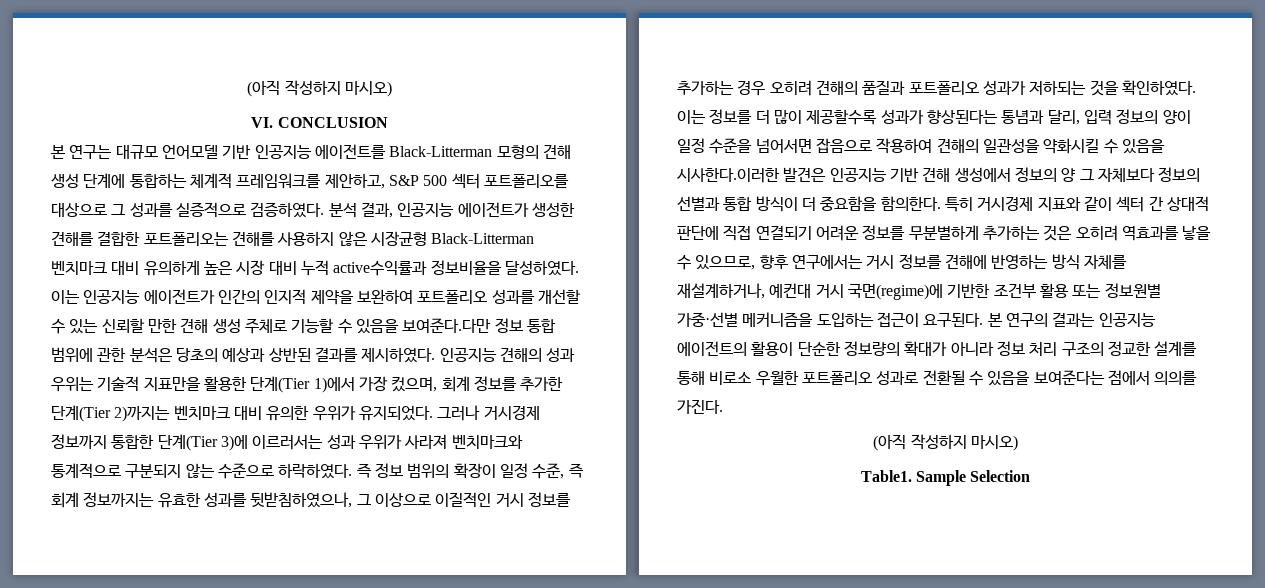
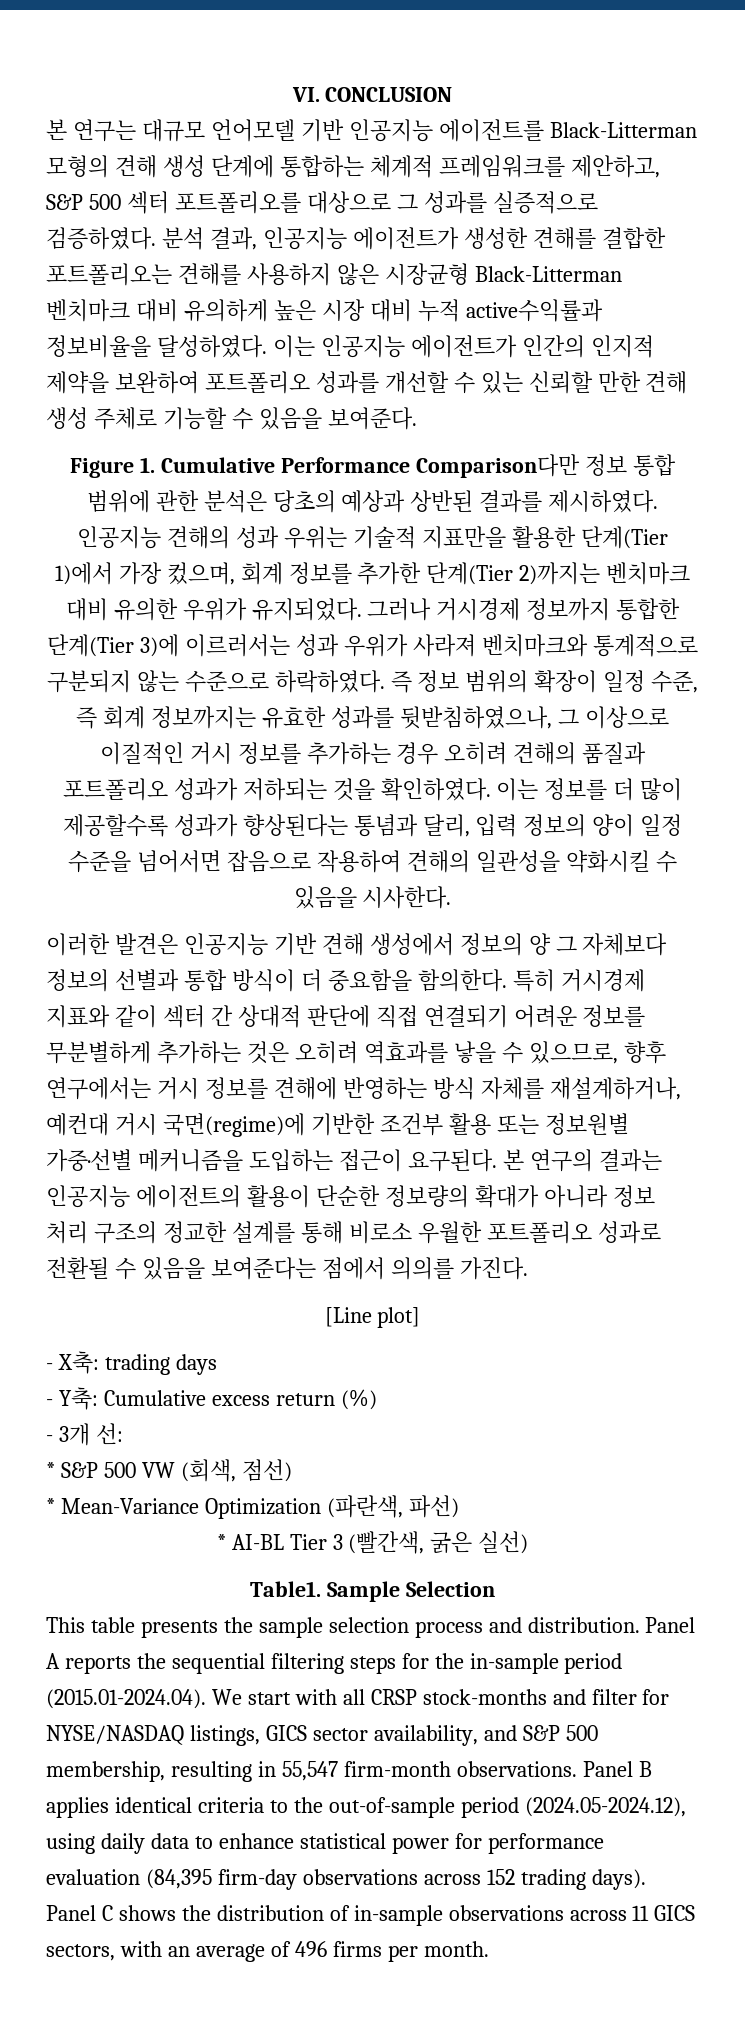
[247,80,392,97] (아직 작성하지 마시오) // -> (291, 94) none
[402,318,492,333] 보여준다.다만 -> [327,407,417,430] [70,454,580,478] 보여준다. // Figure 1. Cumulative Performance Comparison다만
[677,167,780,183] 시사한다.이러한 -> [362,886,452,909] [46,933,110,956] 시사한다. // 이러한
[873,434,1018,451] [860,470,1031,486] (아직 작성하지 마시오) // Table1. Sample Selection -> [324,1307,421,1328] [46,1351,217,1375] [46,1387,377,1410] [46,1423,123,1446] [46,1459,292,1482] [46,1495,459,1519] [216,1531,529,1554] [250,1581,495,1602] [46,1617,696,1638] [46,1653,623,1674] [46,1689,670,1709] [46,1725,598,1746] [46,1761,652,1782] [46,1797,686,1818] [46,1833,604,1854] [46,1869,646,1890] [46,1905,696,1926] [46,1941,489,1962] [Line plot] // - X축: trading days // - Y축: Cumulative excess return (%) // - 3개 선: // * S&P 500 VW (회색, 점선) // * Mean-Variance Optimization (파란색, 파선) // * AI-BL Tier 3 (빨간색, 굵은 실선) // Table1. Sample Selection // This table presents the sample selection process and distribution. Panel A reports the sequential filtering steps for the in-sample period (2015.01-2024.04). We start with all CRSP stock-months and filter for NYSE/NASDAQ listings, GICS sector availability, and S&P 500 membership, resulting in 55,547 firm-month observations. Panel B applies identical criteria to the out-of-sample period (2024.05-2024.12), using daily data to enhance statistical power for performance evaluation (84,395 firm-day observations across 152 trading days). Panel C shows the distribution of in-sample observations across 11 GICS sectors, with an average of 496 firms per month.

